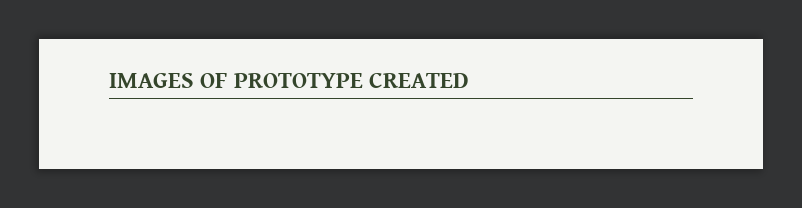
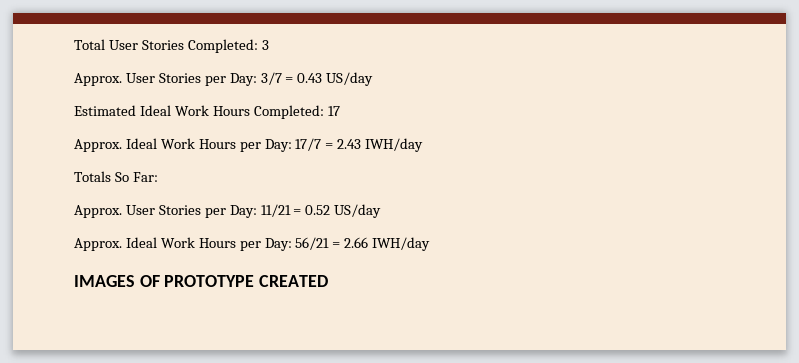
(109, 80) none -> [74,39,269,53] [74,72,374,86] [74,105,340,119] [74,138,424,152] [74,171,158,182] [74,204,382,218] [74,237,431,251] Total User Stories Completed: 3 // Approx. User Stories per Day: 3/7 = 0.43 US/day // Estimated Ideal Work Hours Completed: 17 // Approx. Ideal Work Hours per Day: 17/7 = 2.43 IWH/day // Totals So Far: // Approx. User Stories per Day: 11/21 = 0.52 US/day // Approx. Ideal Work Hours per Day: 56/21 = 2.66 IWH/day //

